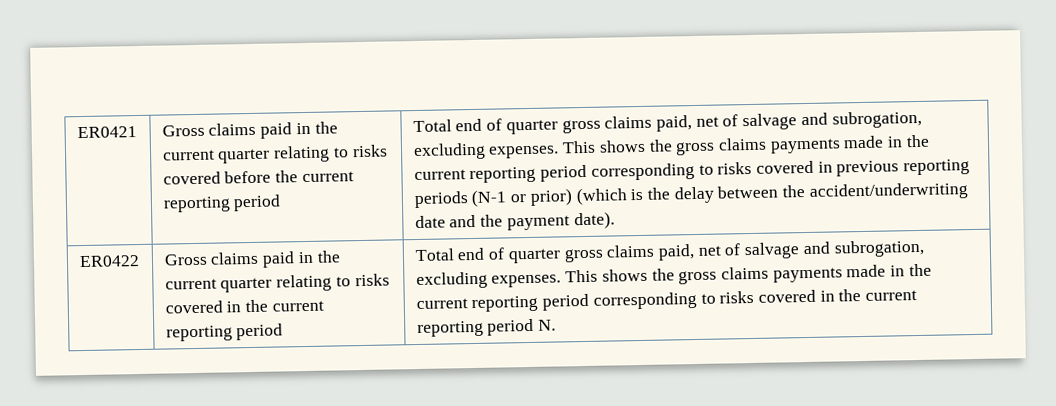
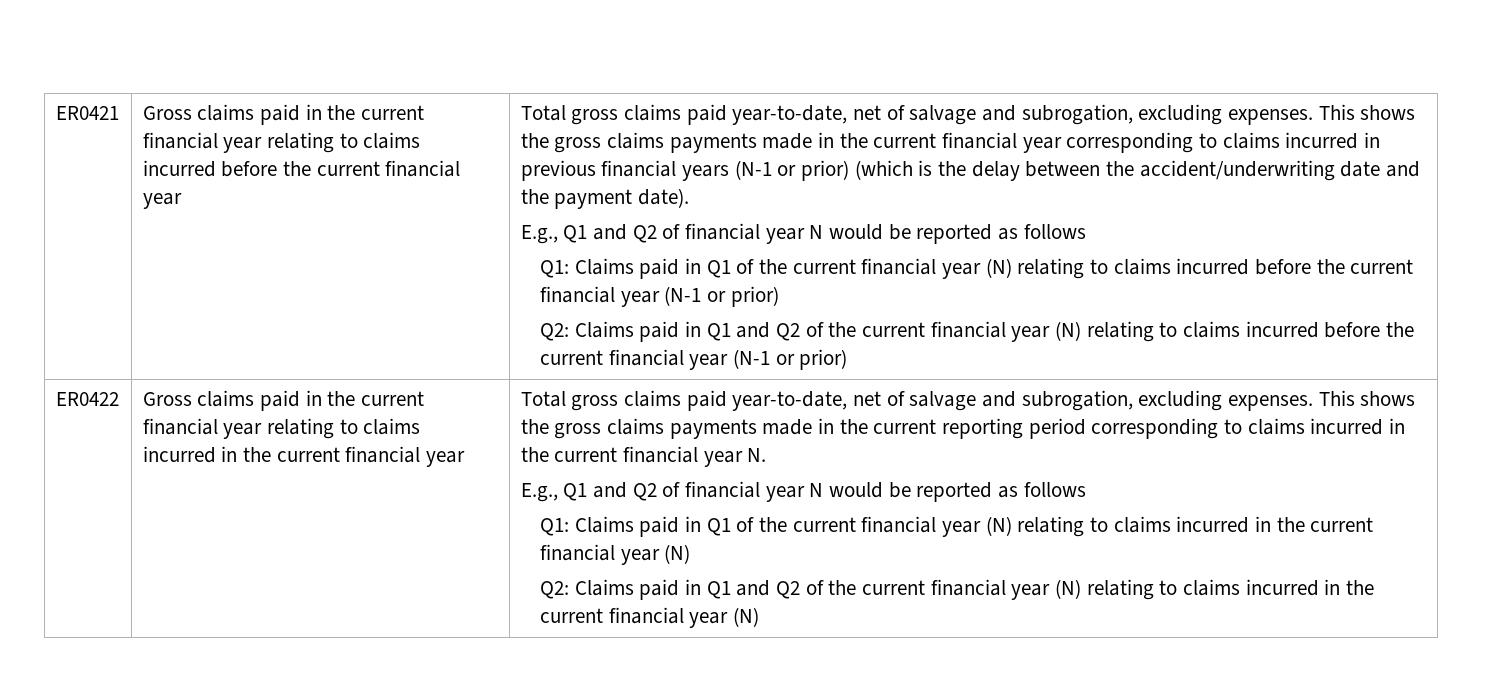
[217,144,388,164] [162,170,354,185] [162,194,282,213] [412,115,692,135] quarter relating to risks covered before the current reporting period | Total end of quarter gross claims paid, -> [142,132,421,153] [142,160,461,177] [142,193,182,209] [520,104,1416,125] [520,132,1381,153] [520,160,1421,181] [520,188,689,209] [520,223,1086,244] [539,258,1414,279] [539,286,779,307] [539,321,1415,342] [539,349,848,370] [55,392,119,406] [142,390,424,411] [142,418,421,439] [142,446,465,467] [520,390,848,411] financial year relating to claims incurred before the current financial year | Total gross claims paid year-to-date, net of salvage and subrogation, excluding expenses. This shows the gross claims payments made in the current financial year corresponding to claims incurred in previous financial years (N-1 or prior) (which is the delay between the accident/underwriting date and the payment date). // E.g., Q1 and Q2 of financial year N would be reported as follows // Q1: Claims paid in Q1 of the current financial year (N) relating to claims incurred before the current financial year (N-1 or prior) // Q2: Claims paid in Q1 and Q2 of the current financial year (N) relating to claims incurred before the current financial year (N-1 or prior) // ER0422 | Gross claims paid in the current financial year relating to claims incurred in the current financial year | Total gross claims paid year-to-date,
[717,159,971,177] [413,182,968,209] [414,211,615,231] [78,255,140,268] [163,250,341,268] [164,273,390,293] [164,299,324,314] [165,323,284,342] [414,239,925,264] [415,263,932,290] [415,289,918,313] [416,318,557,338] risks covered in previous reporting periods (N-1 or prior) (which is the delay between the accident/underwriting date and the payment date). // ER0422 | Gross claims paid in the current quarter relating to risks covered in the current reporting period | Total end of quarter gross claims paid, net of salvage and subrogation, excluding expenses. This shows the gross claims payments made in the current reporting period corresponding to risks covered in the current reporting period N. -> [1247,418,1406,435] [520,446,767,467] [520,481,1086,502] [539,516,1374,537] [539,544,691,565] [539,579,1375,600] [539,607,759,628] claims incurred in the current financial year N. // E.g., Q1 and Q2 of financial year N would be reported as follows // Q1: Claims paid in Q1 of the current financial year (N) relating to claims incurred in the current financial year (N) // Q2: Claims paid in Q1 and Q2 of the current financial year (N) relating to claims incurred in the current financial year (N)

